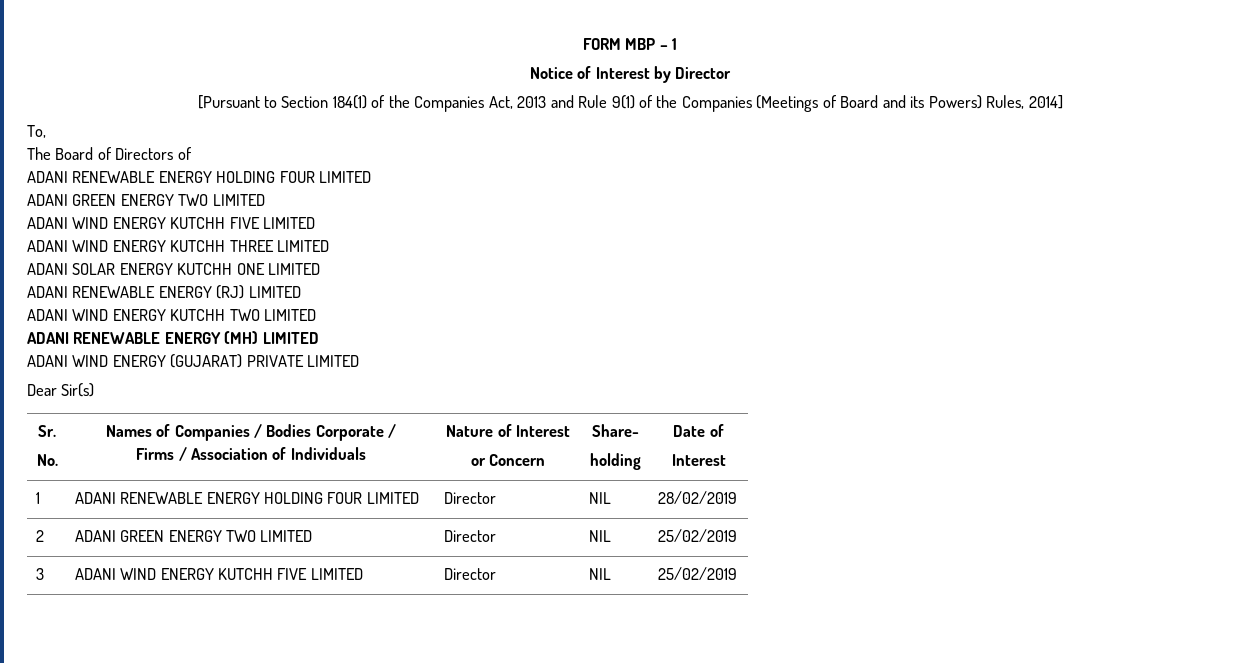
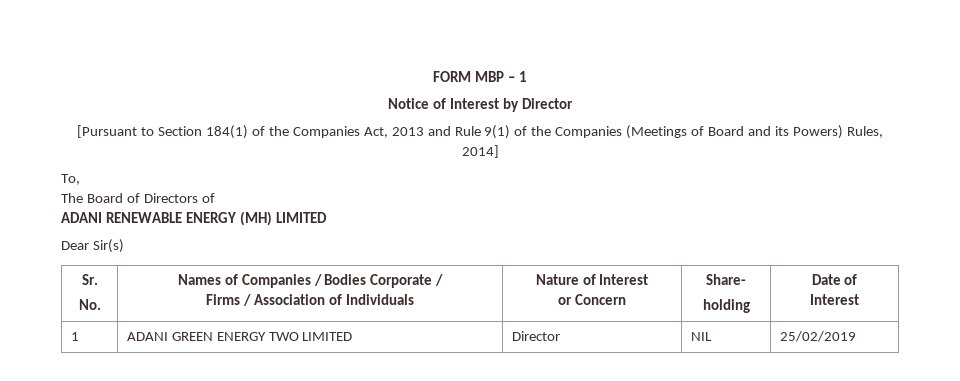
[27,171,372,183] [27,194,265,206] [27,217,316,229] [27,240,330,252] [27,263,321,275] [27,285,301,299] [27,309,317,321] // ADANI RENEWABLE ENERGY HOLDING FOUR LIMITED // ADANI GREEN ENERGY TWO LIMITED // ADANI WIND ENERGY KUTCHH FIVE LIMITED // ADANI WIND ENERGY KUTCHH THREE LIMITED // ADANI SOLAR ENERGY KUTCHH ONE LIMITED // ADANI RENEWABLE ENERGY (RJ) LIMITED // ADANI WIND ENERGY KUTCHH TWO LIMITED -> (215, 198) none
[27,354,360,368] // ADANI WIND ENERGY (GUJARAT) PRIVATE LIMITED -> (327, 217) none
[74,492,419,504] [443,492,496,504] [588,492,611,504] [657,491,737,504] [35,530,44,542] | ADANI RENEWABLE ENERGY HOLDING FOUR LIMITED | Director | NIL | 28/02/2019 // 2 -> (79, 336) none
[35,568,44,580] [74,568,363,580] [443,568,496,580] [588,568,611,580] [657,567,737,580] // 3 | ADANI WIND ENERGY KUTCHH FIVE LIMITED | Director | NIL | 25/02/2019 -> (856, 336) none

